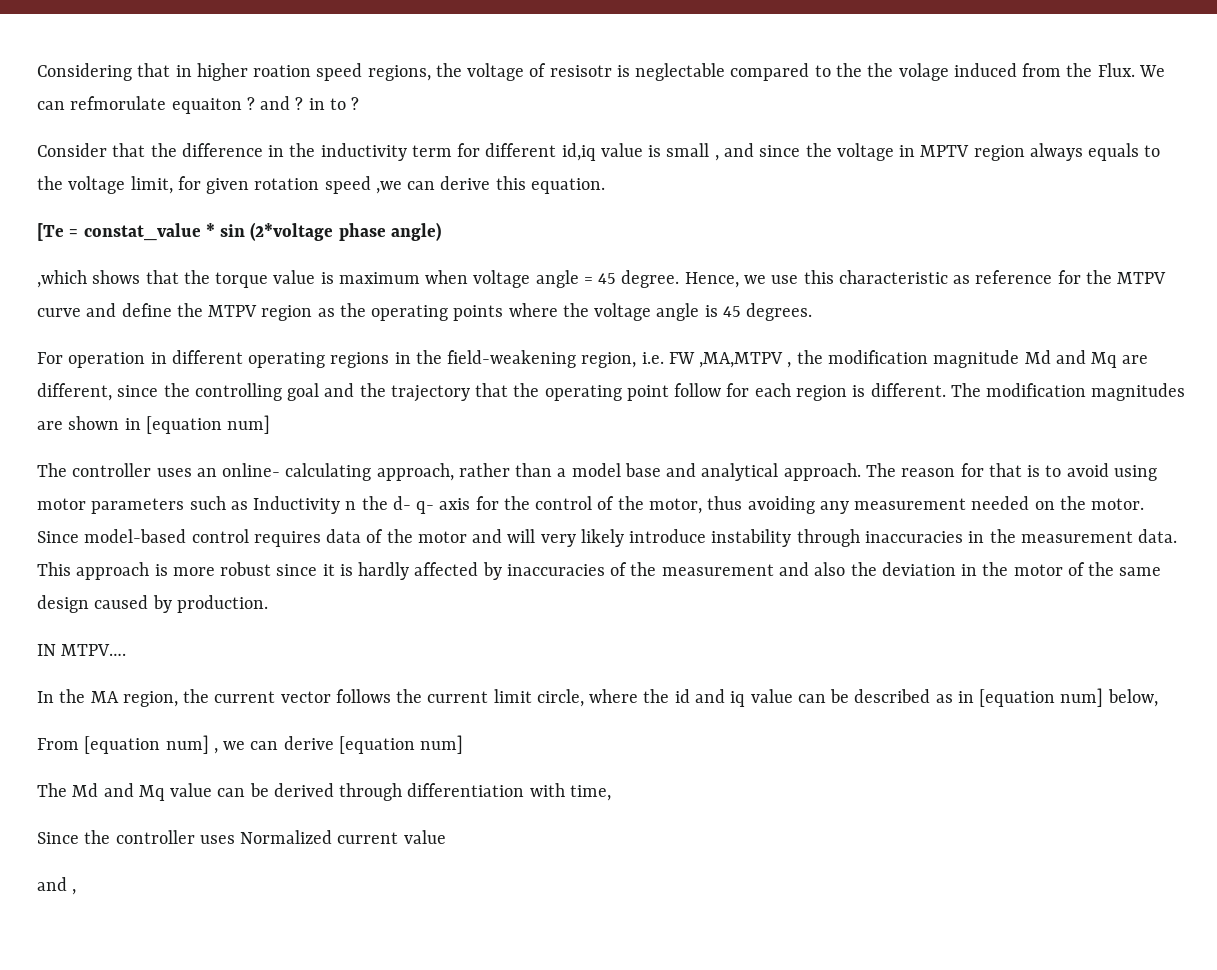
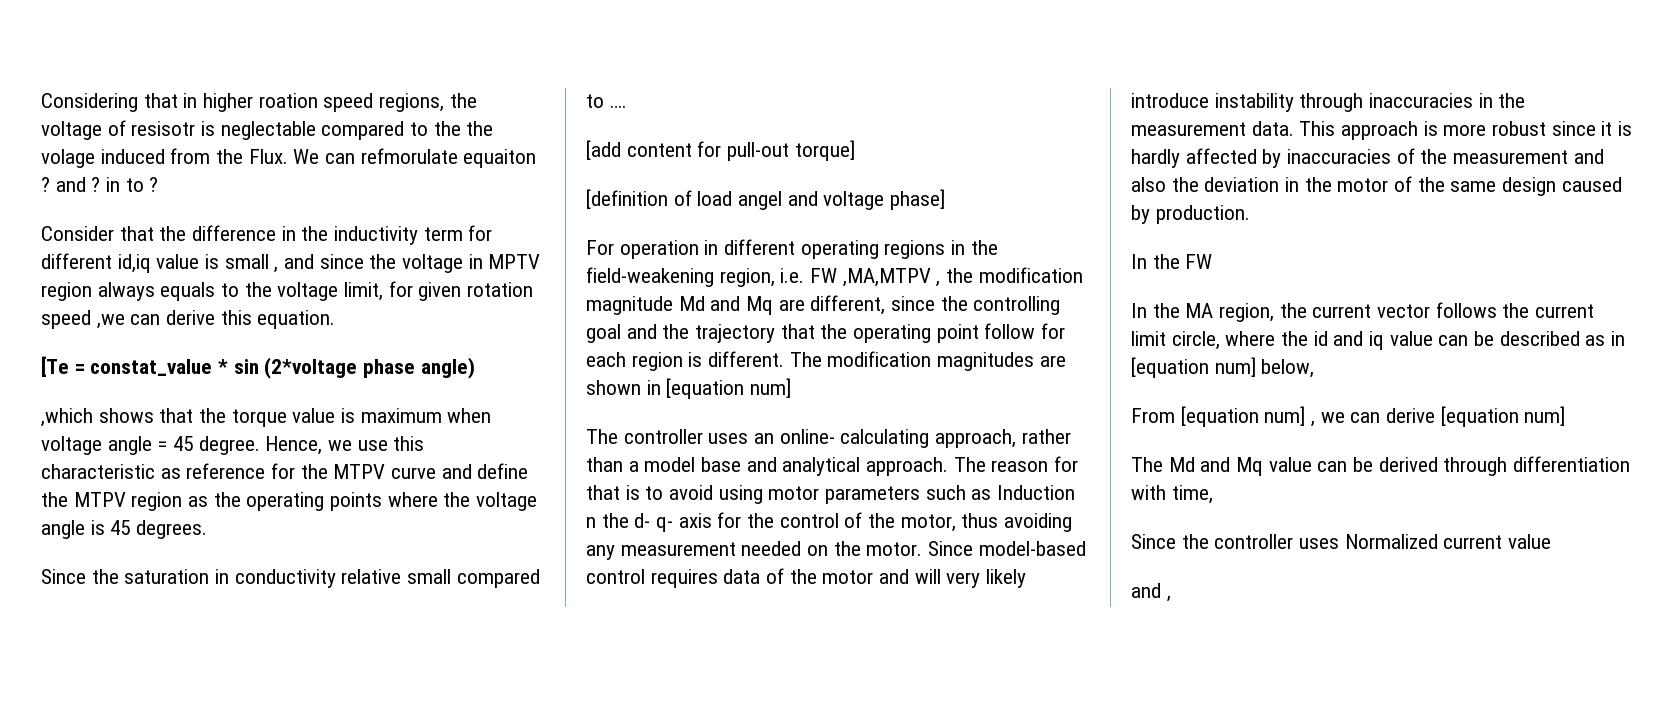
(813, 312) none -> [41,569,540,588] [586,94,627,108] [586,140,855,161] [586,189,946,210] // Since the saturation in conductivity relative small compared to …. // [add content for pull-out torque] // [definition of load angel and voltage phase]
[253,496,341,514] Inductivity -> [997,485,1076,500] Induction
[37,644,127,656] IN MTPV…. -> [1131,254,1213,269] In the FW

